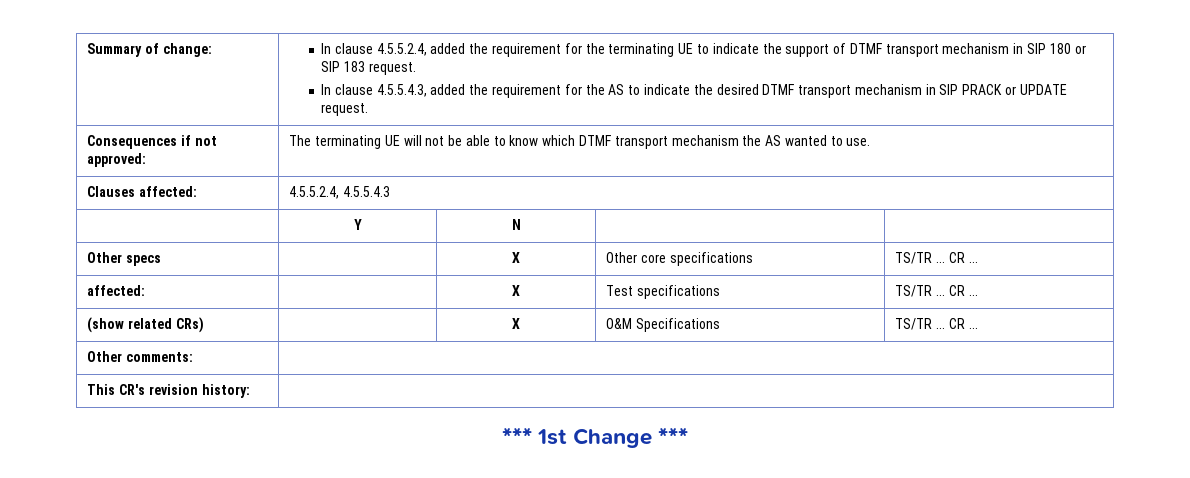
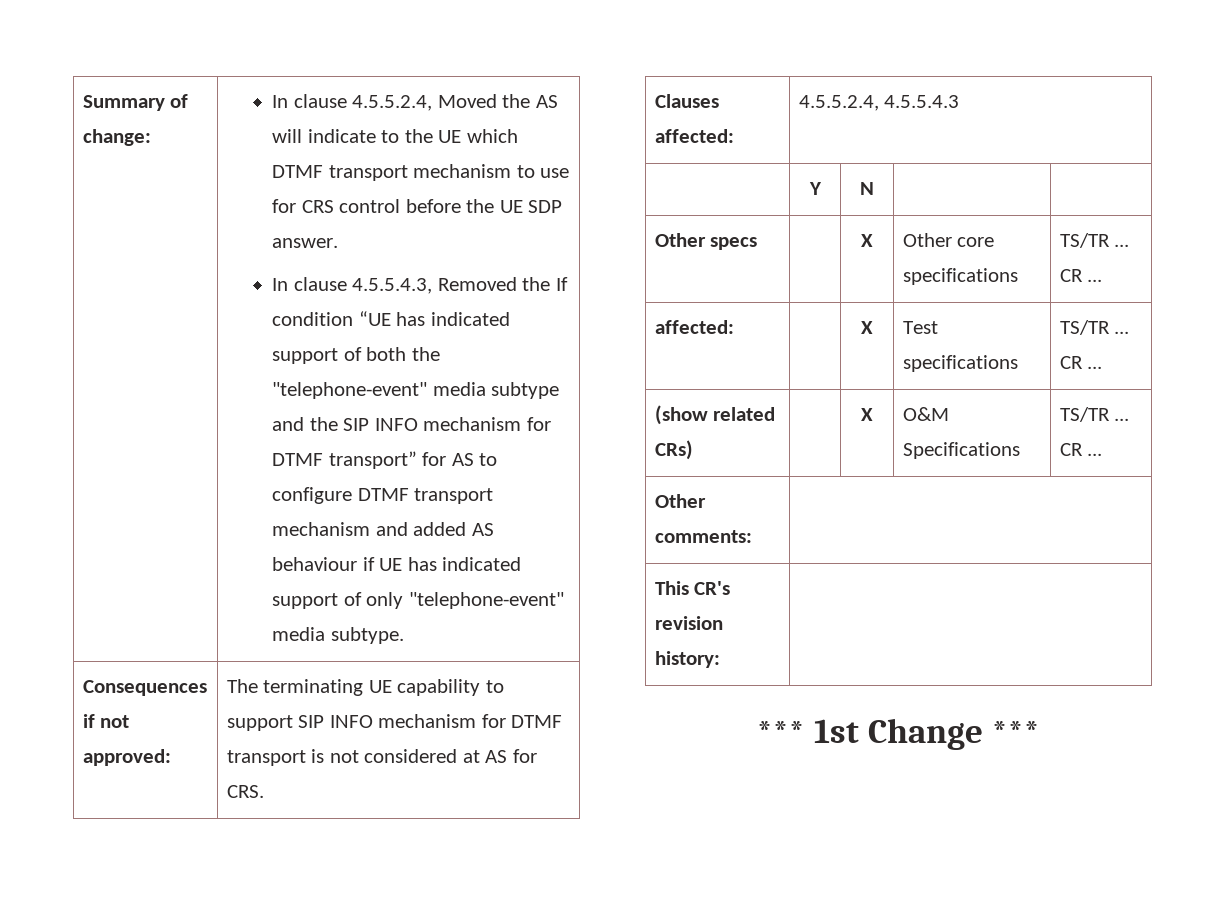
[430,43,1086,57] [321,61,416,75] [321,84,1067,98] [321,103,369,116] added the requirement for the terminating UE to indicate the support of DTMF transport mechanism in SIP 180 or SIP 183 request. // In clause 4.5.5.4.3, added the requirement for the AS to indicate the desired DTMF transport mechanism in SIP PRACK or UPDATE request. -> [437,94,558,108] [272,129,518,143] [272,164,570,181] [272,199,563,213] [272,238,339,248] [272,277,568,294] [272,311,510,326] [272,347,440,364] [272,382,560,399] [272,417,551,431] [272,451,498,469] [272,487,494,504] [272,522,494,536] [272,557,522,571] [272,592,564,609] [272,627,404,644] Moved the AS will indicate to the UE which DTMF transport mechanism to use for CRS control before the UE SDP answer. // In clause 4.5.5.4.3, Removed the If condition “UE has indicated support of both the "telephone-event" media subtype and the SIP INFO mechanism for DTMF transport” for AS to configure DTMF transport mechanism and added AS behaviour if UE has indicated support of only "telephone-event" media subtype.
[403,135,871,149] will not be able to know which DTMF transport mechanism the AS wanted to use. -> [397,679,504,696] [226,714,563,731] [226,749,537,766] [226,785,264,798] capability to support SIP INFO mechanism for DTMF transport is not considered at AS for CRS.

